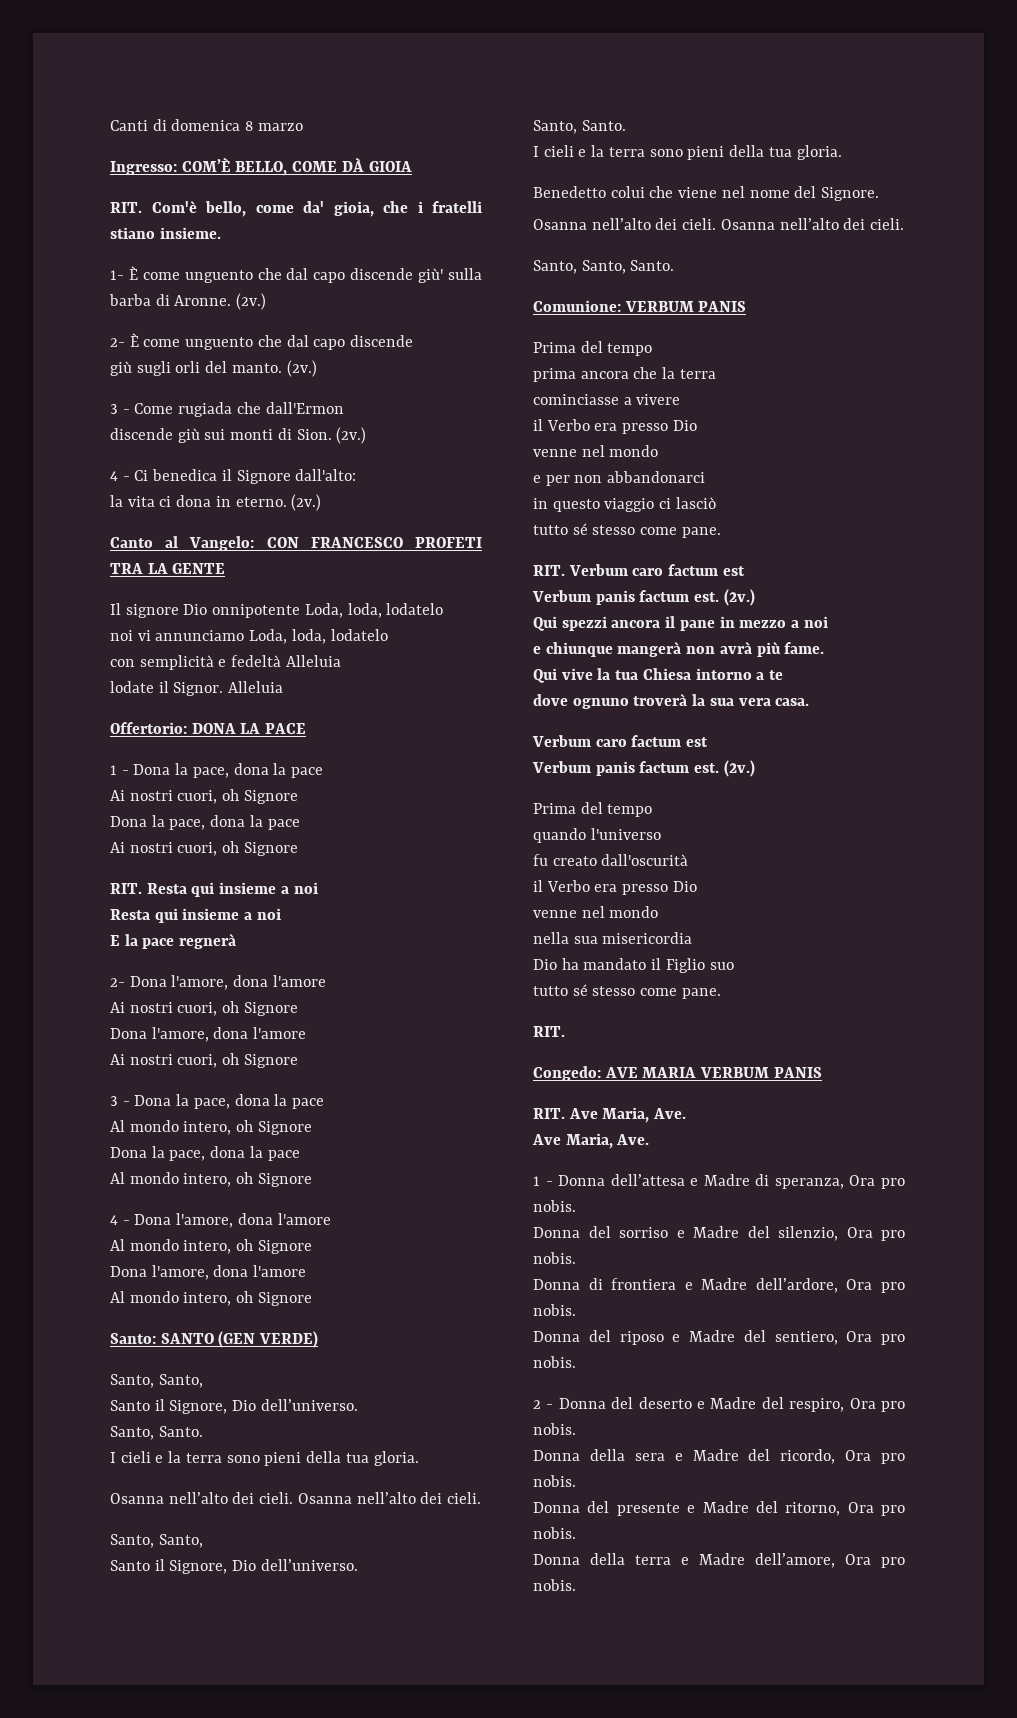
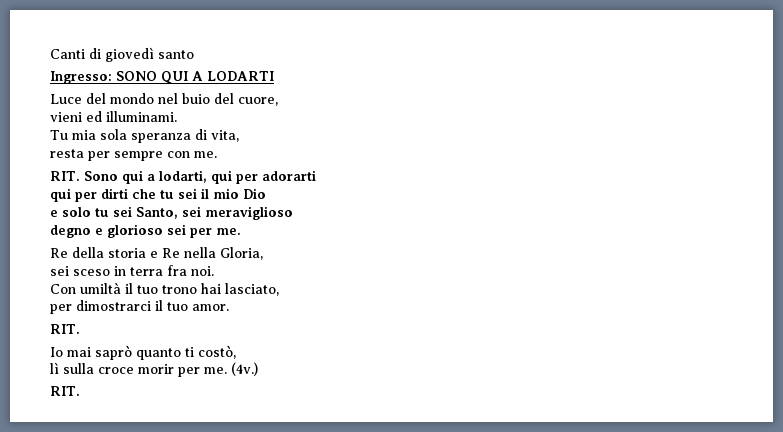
[171,119,303,131] [110,157,412,176] [110,200,482,217] [110,227,221,239] [110,266,483,283] [109,293,267,310] [110,333,414,350] [110,360,317,377] [110,402,344,417] [110,427,367,444] [110,469,357,484] [110,494,322,511] [110,536,482,551] [110,563,226,574] [110,603,444,618] [110,629,388,644] [110,655,341,670] [110,681,284,696] [110,722,307,734] [110,763,324,778] [110,789,298,804] [110,815,300,830] [110,841,298,856] [110,882,318,897] [110,908,281,923] [110,933,237,949] [110,975,326,990] [110,1001,298,1016] [110,1027,307,1042] [110,1053,298,1068] [110,1094,325,1109] [110,1120,312,1135] [110,1146,300,1161] [110,1172,312,1187] [110,1213,331,1228] [110,1239,312,1254] [110,1265,307,1280] [110,1291,312,1306] [110,1331,319,1348] [110,1374,203,1388] [110,1399,358,1414] [110,1426,203,1440] [110,1451,419,1466] [110,1492,482,1504] [110,1534,203,1548] [110,1559,358,1574] [533,120,626,134] [533,145,842,160] [533,186,880,201] [533,218,905,230] [533,260,675,274] [533,300,747,312] [533,341,653,356] [533,367,716,382] [533,394,681,405] [533,419,697,434] [533,445,659,457] [533,471,706,486] [533,497,716,512] [533,523,721,538] [533,564,745,576] [532,589,755,606] [533,616,828,631] [533,641,825,657] [533,668,784,683] [533,693,810,709] [532,735,709,747] [532,760,755,777] [533,802,653,817] [533,828,661,843] [533,854,689,866] [533,880,697,895] [533,906,659,918] [533,932,693,944] [533,958,734,973] [533,984,721,999] [533,1026,565,1037] [533,1066,822,1081] [533,1107,687,1123] [532,1133,650,1149] [533,1174,905,1189] [533,1200,576,1212] [533,1226,905,1241] [533,1252,576,1264] [533,1278,905,1293] [533,1304,576,1316] [533,1330,905,1345] [533,1356,576,1368] [533,1397,905,1412] [533,1423,576,1435] [533,1449,905,1464] [533,1475,576,1487] [533,1501,905,1516] [533,1527,576,1539] [533,1553,905,1568] [533,1579,576,1591] domenica 8 marzo // Ingresso: COM’È BELLO, COME DÀ GIOIA // RIT. Com'è bello, come da' gioia, che i fratelli stiano insieme. // 1- È come unguento che dal capo discende giù' sulla barba di Aronne. (2v.) // 2- È come unguento che dal capo discende // giù sugli orli del manto. (2v.) // 3 - Come rugiada che dall'Ermon // discende giù sui monti di Sion. (2v.) // 4 - Ci benedica il Signore dall'alto: // la vita ci dona in eterno. (2v.) // Canto al Vangelo: CON FRANCESCO PROFETI TRA LA GENTE // Il signore Dio onnipotente Loda, loda, lodatelo // noi vi annunciamo Loda, loda, lodatelo // con semplicità e fedeltà Alleluia // lodate il Signor. Alleluia // Offertorio: DONA LA PACE // 1 - Dona la pace, dona la pace // Ai nostri cuori, oh Signore // Dona la pace, dona la pace // Ai nostri cuori, oh Signore // RIT. Resta qui insieme a noi // Resta qui insieme a noi // E la pace regnerà // 2- Dona l'amore, dona l'amore // Ai nostri cuori, oh Signore // Dona l'amore, dona l'amore // Ai nostri cuori, oh Signore // 3 - Dona la pace, dona la pace // Al mondo intero, oh Signore // Dona la pace, dona la pace // Al mondo intero, oh Signore // 4 - Dona l'amore, dona l'amore // Al mondo intero, oh Signore // Dona l'amore, dona l'amore // Al mondo intero, oh Signore // Santo: SANTO (GEN VERDE) // Santo, Santo, // Santo il Signore, Dio dell’universo. // Santo, Santo. // I cieli e la terra sono pieni della tua gloria. // Osanna nell’alto dei cieli. Osanna nell’alto dei cieli. // Santo, Santo, // Santo il Signore, Dio dell’universo. // Santo, Santo. // I cieli e la terra sono pieni della tua gloria. // Benedetto colui che viene nel nome del Signore. // Osanna nell’alto dei cieli. Osanna nell’alto dei cieli. // Santo, Santo, Santo. // Comunione: VERBUM PANIS // Prima del tempo // prima ancora che la terra // cominciasse a vivere // il Verbo era presso Dio // venne nel mondo // e per non abbandonarci // in questo viaggio ci lasciò // tutto sé stesso come pane. // RIT. Verbum caro factum est // Verbum panis factum est. (2v.) // Qui spezzi ancora il pane in mezzo a noi // e chiunque mangerà non avrà più fame. // Qui vive la tua Chiesa intorno a te // dove ognuno troverà la sua vera casa. // Verbum caro factum est // Verbum panis factum est. (2v.) // Prima del tempo // quando l'universo // fu creato dall'oscurità // il Verbo era presso Dio // venne nel mondo // nella sua misericordia // Dio ha mandato il Figlio suo // tutto sé stesso come pane. // RIT. // Congedo: AVE MARIA VERBUM PANIS // RIT. Ave Maria, Ave. // Ave Maria, Ave. // 1 - Donna dell’attesa e Madre di speranza, Ora pro nobis. // Donna del sorriso e Madre del silenzio, Ora pro nobis. // Donna di frontiera e Madre dell’ardore, Ora pro nobis. // Donna del riposo e Madre del sentiero, Ora pro nobis. // 2 - Donna del deserto e Madre del respiro, Ora pro nobis. // Donna della sera e Madre del ricordo, Ora pro nobis. // Donna del presente e Madre del ritorno, Ora pro nobis. // Donna della terra e Madre dell’amore, Ora pro nobis. -> [105,47,194,62] [50,71,274,84] [50,93,278,106] [50,111,177,122] [50,129,239,143] [50,149,217,161] [50,170,316,184] [50,188,266,202] [50,206,293,220] [50,224,241,238] [50,247,263,260] [50,265,214,276] [50,282,279,296] [50,300,229,314] [50,324,80,334] [50,345,236,360] [50,362,258,377] [50,386,80,396] giovedì santo // Ingresso: SONO QUI A LODARTI // Luce del mondo nel buio del cuore, // vieni ed illuminami. // Tu mia sola speranza di vita, // resta per sempre con me. // RIT. Sono qui a lodarti, qui per adorarti // qui per dirti che tu sei il mio Dio // e solo tu sei Santo, sei meraviglioso // degno e glorioso sei per me. // Re della storia e Re nella Gloria, // sei sceso in terra fra noi. // Con umiltà il tuo trono hai lasciato, // per dimostrarci il tuo amor. // RIT. // Io mai saprò quanto ti costò, // lì sulla croce morir per me. (4v.) // RIT.

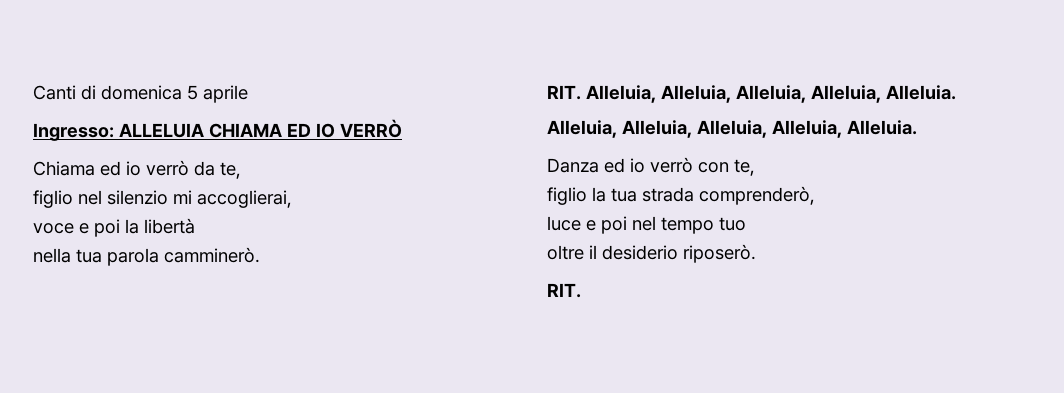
[105,47,194,62] [50,71,274,84] [50,93,278,106] [50,111,177,122] [50,129,239,143] [50,149,217,161] [50,170,316,184] [50,188,266,202] [50,206,293,220] [50,224,241,238] [50,247,263,260] [50,265,214,276] [50,282,279,296] [50,300,229,314] [50,324,80,334] [50,345,236,360] [50,362,258,377] giovedì santo // Ingresso: SONO QUI A LODARTI // Luce del mondo nel buio del cuore, // vieni ed illuminami. // Tu mia sola speranza di vita, // resta per sempre con me. // RIT. Sono qui a lodarti, qui per adorarti // qui per dirti che tu sei il mio Dio // e solo tu sei Santo, sei meraviglioso // degno e glorioso sei per me. // Re della storia e Re nella Gloria, // sei sceso in terra fra noi. // Con umiltà il tuo trono hai lasciato, // per dimostrarci il tuo amor. // RIT. // Io mai saprò quanto ti costò, // lì sulla croce morir per me. (4v.) -> [101,85,248,103] [33,119,402,141] [33,160,241,179] [33,190,292,208] [33,218,195,237] [33,247,260,266] [547,85,956,103] [547,120,917,138] [547,157,755,176] [547,186,815,205] [547,216,746,234] [547,244,756,263] domenica 5 aprile // Ingresso: ALLELUIA CHIAMA ED IO VERRÒ // Chiama ed io verrò da te, // figlio nel silenzio mi accoglierai, // voce e poi la libertà // nella tua parola camminerò. // RIT. Alleluia, Alleluia, Alleluia, Alleluia, Alleluia. // Alleluia, Alleluia, Alleluia, Alleluia, Alleluia. // Danza ed io verrò con te, // figlio la tua strada comprenderò, // luce e poi nel tempo tuo // oltre il desiderio riposerò.

